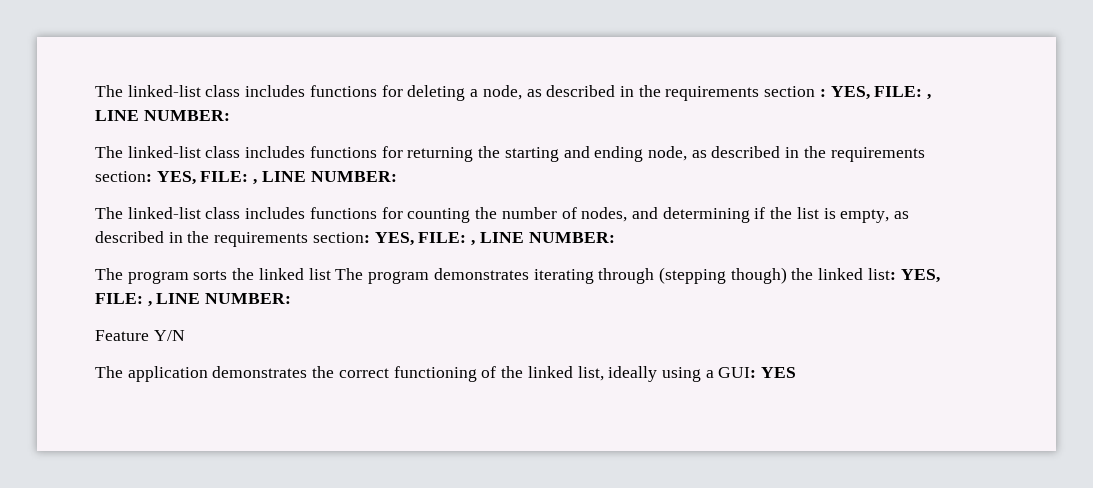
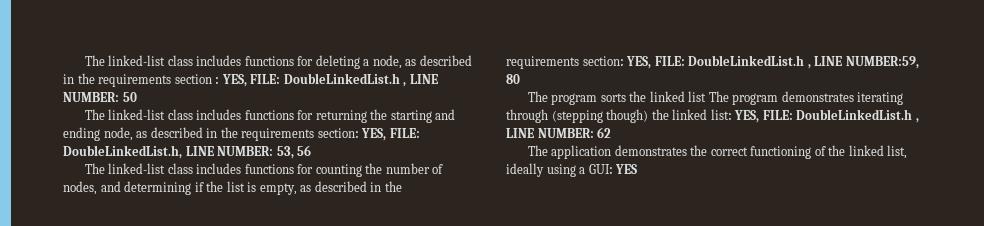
[927,94,932,100] [95,110,230,121] , LINE NUMBER: -> [283,73,438,87] [63,92,137,102] DoubleLinkedList.h , LINE NUMBER: 50
[253,171,397,185] , LINE NUMBER: -> [63,145,312,159] DoubleLinkedList.h, LINE NUMBER: 53, 56
[471,232,615,246] , LINE NUMBER: -> [688,55,919,69] [506,74,520,84] DoubleLinkedList.h , LINE NUMBER:59, 80
[147,293,292,307] [95,330,185,341] , LINE NUMBER: // Feature Y/N -> [796,109,919,123] [506,127,612,138] DoubleLinkedList.h , LINE NUMBER: 62

